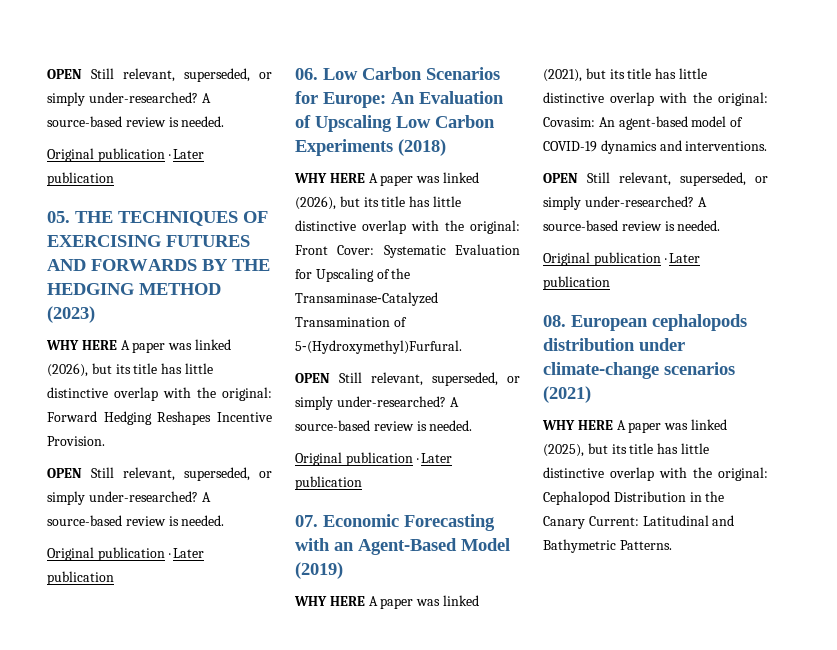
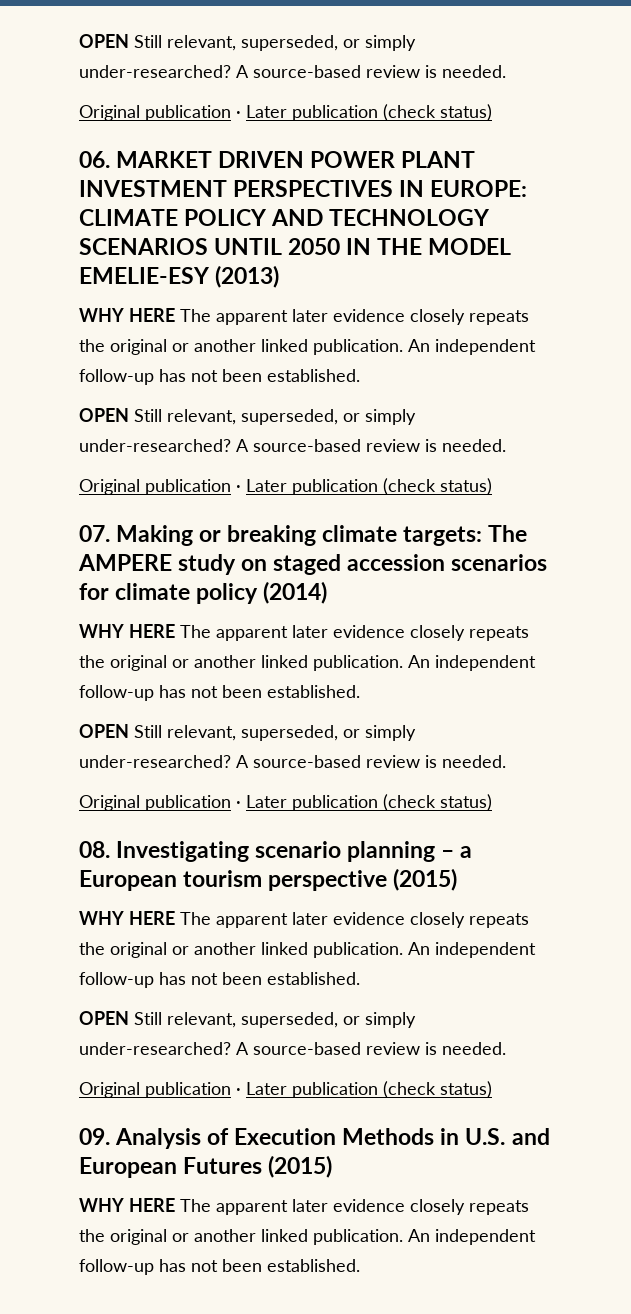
[47,211,268,226] [47,235,250,247] [47,259,270,271] [47,283,221,295] [47,306,95,323] [46,339,231,353] [47,363,213,377] [47,387,272,401] [47,411,272,425] [47,436,105,446] // 05. THE TECHNIQUES OF EXERCISING FUTURES AND FORWARDS BY THE HEDGING METHOD (2023) // WHY HERE A paper was linked (2026), but its title has little distinctive overlap with the original: Forward Hedging Reshapes Incentive Provision. -> [383,104,492,121] [79,151,476,168] [79,180,528,197] [79,209,491,226] [79,238,512,255] [79,265,280,288] [79,308,529,325] [79,339,536,355] [79,369,360,385] (check status) // 06. MARKET DRIVEN POWER PLANT INVESTMENT PERSPECTIVES IN EUROPE: CLIMATE POLICY AND TECHNOLOGY SCENARIOS UNTIL 2050 IN THE MODEL EMELIE-ESY (2013) // WHY HERE The apparent later evidence closely repeats the original or another linked publication. An independent follow-up has not been established.
[295,67,500,80] [295,91,504,108] [295,115,495,132] [295,139,446,156] [294,172,479,186] [295,196,461,210] [295,220,520,234] [295,244,520,258] [295,268,411,282] [295,292,438,306] [295,317,407,327] [295,340,462,354] // 06. Low Carbon Scenarios for Europe: An Evaluation of Upscaling Low Carbon Experiments (2018) // WHY HERE A paper was linked (2026), but its title has little distinctive overlap with the original: Front Cover: Systematic Evaluation for Upscaling of the Transaminase‐Catalyzed Transamination of 5‐(Hydroxymethyl)Furfural. -> [383,478,492,495] [79,525,528,546] [78,554,548,575] [79,581,328,604] [79,624,529,641] [79,655,536,671] [79,685,360,701] (check status) // 07. Making or breaking climate targets: The AMPERE study on staged accession scenarios for climate policy (2014) // WHY HERE The apparent later evidence closely repeats the original or another linked publication. An independent follow-up has not been established.
[295,514,495,531] [295,538,510,555] [295,562,343,579] [294,595,479,609] [543,68,707,82] [543,92,768,106] [543,116,744,130] [543,140,768,154] // 07. Economic Forecasting with an Agent-Based Model (2019) // WHY HERE A paper was linked (2021), but its title has little distinctive overlap with the original: Covasim: An agent-based model of COVID-19 dynamics and interventions. -> [383,794,492,811] [79,841,473,862] [79,868,458,891] [79,911,529,928] [79,942,536,958] [79,972,360,988] (check status) // 08. Investigating scenario planning – a European tourism perspective (2015) // WHY HERE The apparent later evidence closely repeats the original or another linked publication. An independent follow-up has not been established.
[543,314,747,331] [543,338,685,351] [543,362,735,379] [543,386,591,403] [542,419,727,433] [543,443,709,457] [543,467,768,481] [543,491,725,505] [543,515,735,529] [543,539,672,553] // 08. European cephalopods distribution under climate-change scenarios (2021) // WHY HERE A paper was linked (2025), but its title has little distinctive overlap with the original: Cephalopod Distribution in the Canary Current: Latitudinal and Bathymetric Patterns. -> [383,1081,492,1098] [79,1128,550,1149] [79,1155,333,1178] [79,1198,529,1215] [79,1229,536,1245] [79,1259,360,1275] (check status) // 09. Analysis of Execution Methods in U.S. and European Futures (2015) // WHY HERE The apparent later evidence closely repeats the original or another linked publication. An independent follow-up has not been established.

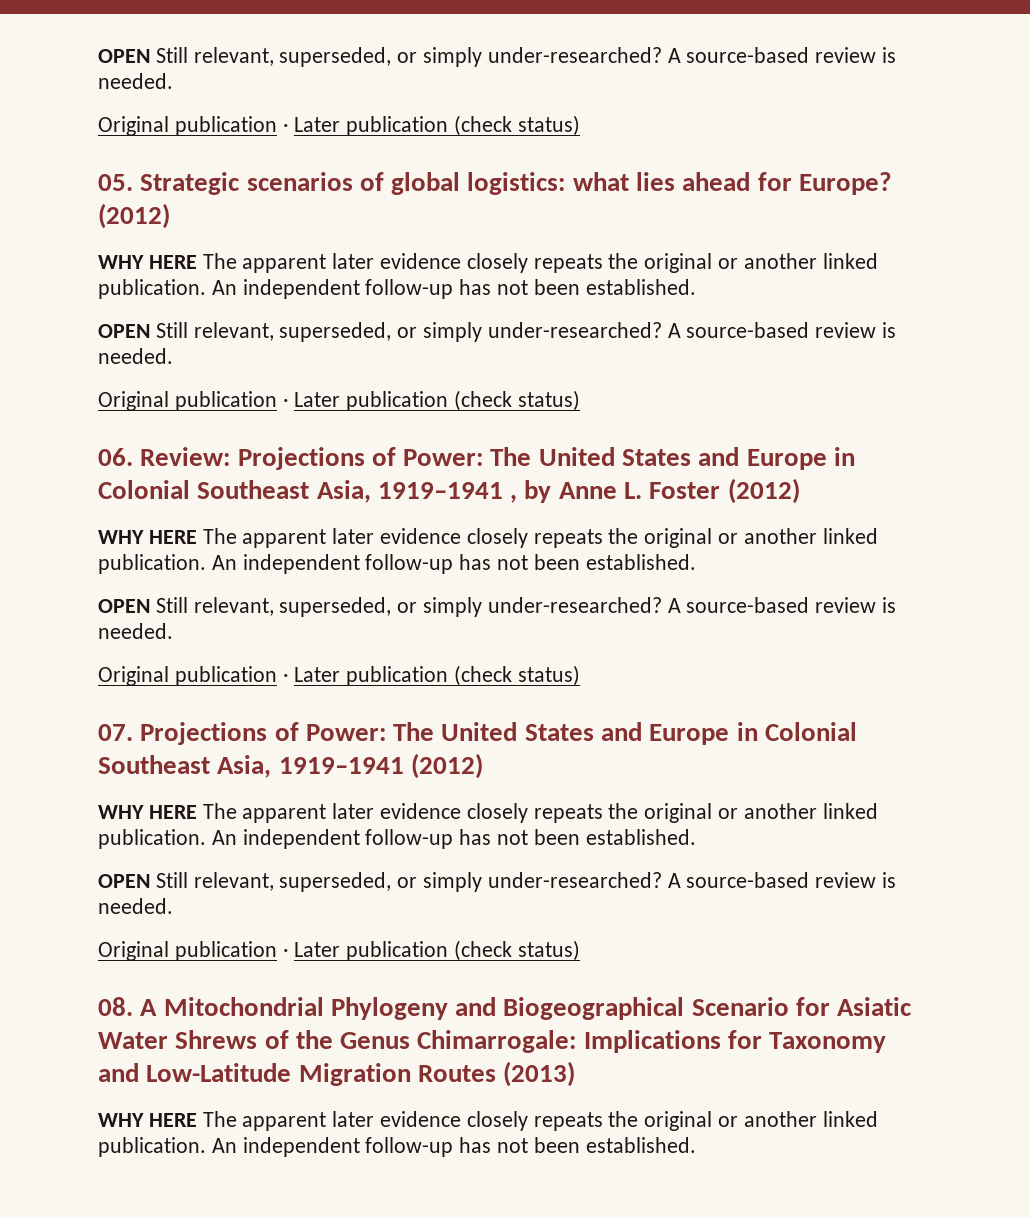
[79,151,476,168] [79,180,528,197] [79,209,491,226] [79,238,512,255] [79,265,280,288] 06. MARKET DRIVEN POWER PLANT INVESTMENT PERSPECTIVES IN EUROPE: CLIMATE POLICY AND TECHNOLOGY SCENARIOS UNTIL 2050 IN THE MODEL EMELIE-ESY (2013) -> [98,172,892,195] [98,203,170,229] [98,253,878,273] [98,279,696,299] [98,322,897,342] [98,348,173,364] [98,390,580,411] [98,447,855,470] [98,478,800,504] 05. Strategic scenarios of global logistics: what lies ahead for Europe? (2012) // WHY HERE The apparent later evidence closely repeats the original or another linked publication. An independent follow-up has not been established. // OPEN Still relevant, superseded, or simply under-researched? A source-based review is needed. // Original publication · Later publication (check status) // 06. Review: Projections of Power: The United States and Europe in Colonial Southeast Asia, 1919–1941 , by Anne L. Foster (2012)
[116,525,528,546] [78,554,548,575] [79,581,328,604] Making or breaking climate targets: The AMPERE study on staged accession scenarios for climate policy (2014) -> [140,722,857,745] [98,753,483,779] Projections of Power: The United States and Europe in Colonial Southeast Asia, 1919–1941 (2012)
[116,841,473,862] [79,868,458,891] Investigating scenario planning – a European tourism perspective (2015) -> [140,997,913,1020] [98,1030,887,1053] [98,1061,576,1087] A Mitochondrial Phylogeny and Biogeographical Scenario for Asiatic Water Shrews of the Genus Chimarrogale: Implications for Taxonomy and Low-Latitude Migration Routes (2013)
[79,1011,416,1028] [79,1042,506,1055] [79,1081,492,1098] [79,1128,550,1149] [79,1155,333,1178] [79,1198,529,1215] [79,1229,536,1245] [79,1259,360,1275] // OPEN Still relevant, superseded, or simply under-researched? A source-based review is needed. // Original publication · Later publication (check status) // 09. Analysis of Execution Methods in U.S. and European Futures (2015) // WHY HERE The apparent later evidence closely repeats the original or another linked publication. An independent follow-up has not been established. -> (696, 1145) none

